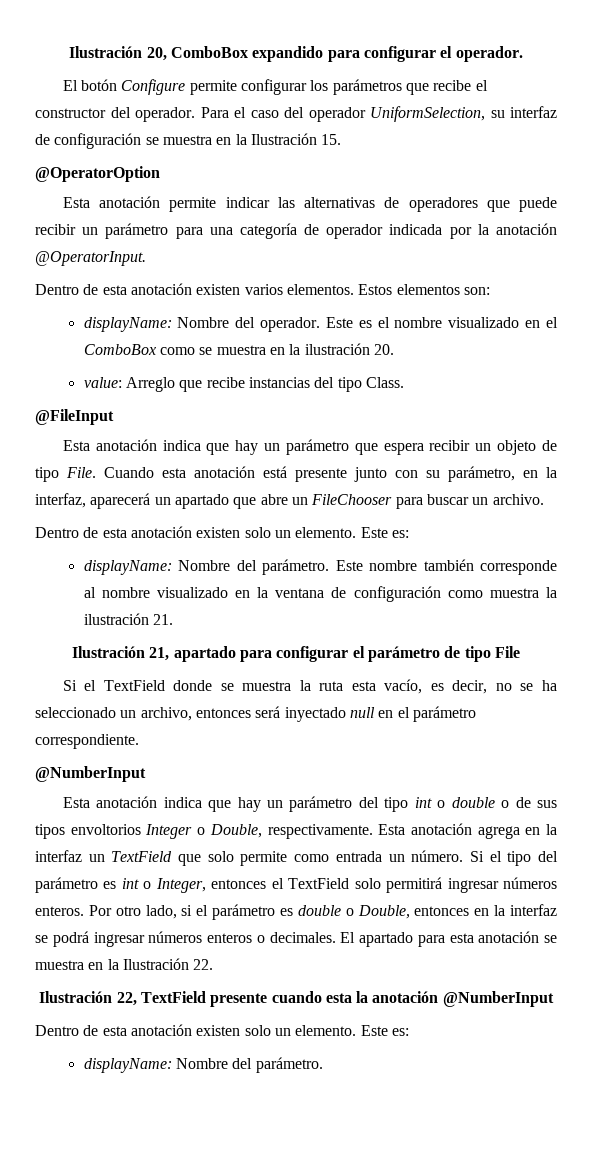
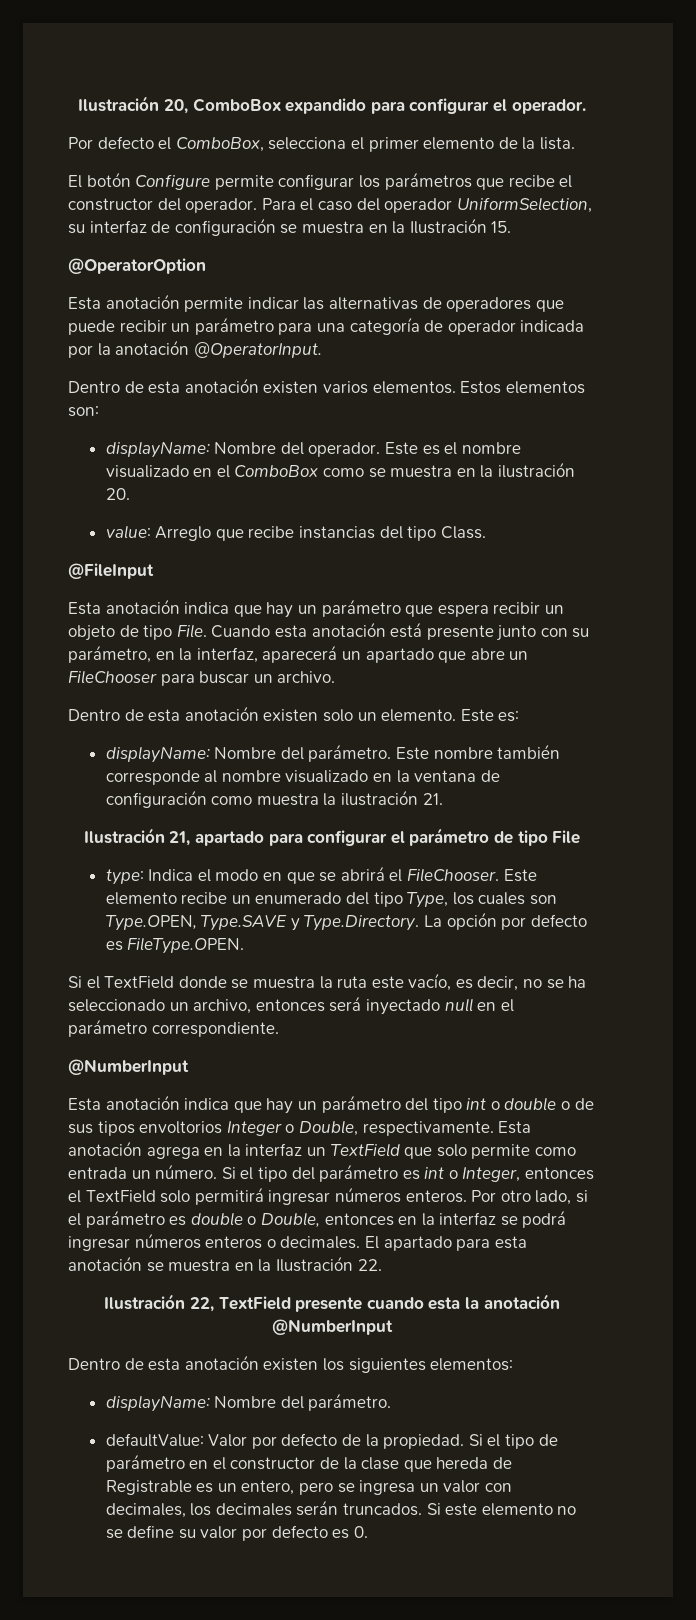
(523, 54) none -> [68,136,575,152] // Por defecto el ComboBox, selecciona el primer elemento de la lista.
(520, 652) none -> [105,866,537,885] [105,892,557,908] [105,912,587,931] [105,937,245,954] // type: Indica el modo en que se abrirá el FileChooser. Este elemento recibe un enumerado del tipo Type, los cuales son Type.OPEN, Type.SAVE y Type.Directory. La opción por defecto es FileType.OPEN.
[351,681,376,691] esta -> [371,976,404,989] este
[244,1025,409,1036] [83,1057,323,1073] solo un elemento. Este es: // displayName: Nombre del parámetro. -> [322,1358,514,1373] [105,1393,392,1412] [105,1433,558,1449] [105,1454,512,1472] [105,1480,512,1495] [105,1500,577,1518] [105,1525,368,1541] los siguientes elementos: // displayName: Nombre del parámetro. // defaultValue: Valor por defecto de la propiedad. Si el tipo de parámetro en el constructor de la clase que hereda de Registrable es un entero, pero se ingresa un valor con decimales, los decimales serán truncados. Si este elemento no se define su valor por defecto es 0.

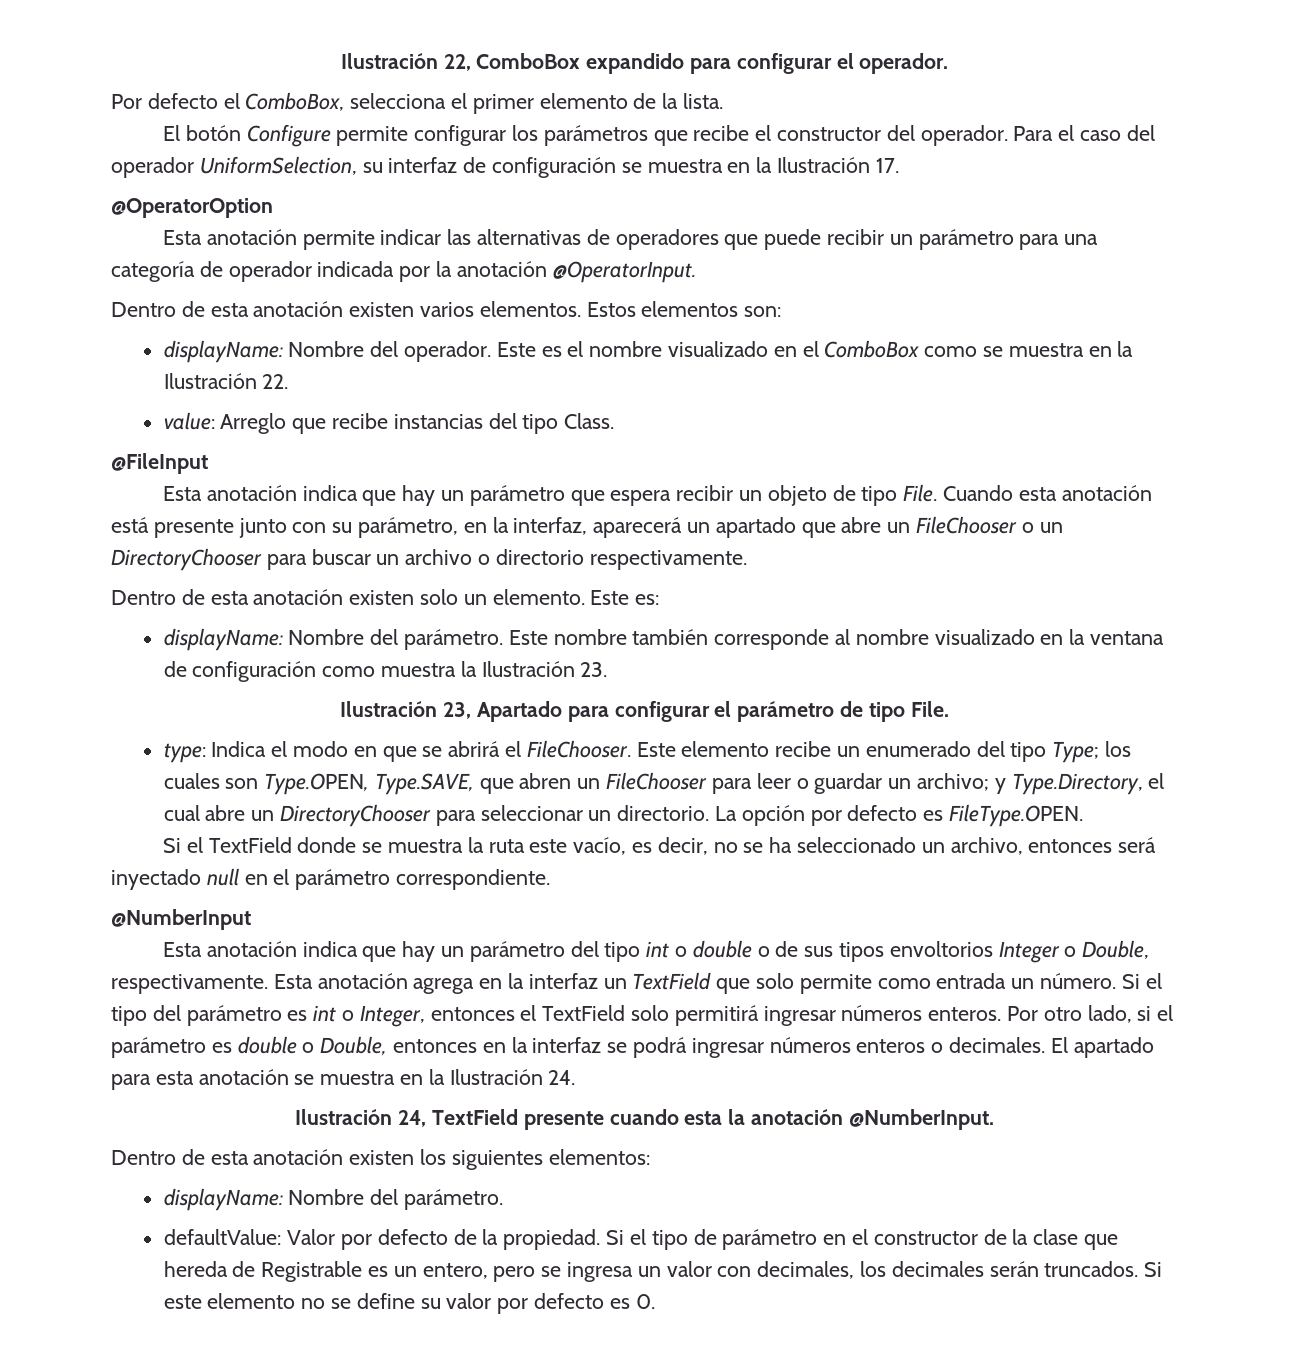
[78,96,189,114] Ilustración 20, -> [340,53,471,71] Ilustración 22,
[491,221,512,233] 15. -> [875,158,899,173] 17.
[497,462,575,478] [105,488,130,500] ilustración 20. -> [163,373,289,389] Ilustración 22.
[160,671,336,686] para buscar un archivo. -> [1021,522,1063,533] [111,548,747,571] o un DirectoryChooser para buscar un archivo o directorio respectivamente.
[341,790,443,806] [83,828,265,846] ilustración 21. // Ilustración 21, apartado -> [481,661,608,677] [340,701,562,722] Ilustración 23. // Ilustración 23, Apartado
[552,830,581,844] File -> [910,701,949,717] File.
[407,892,449,908] Type, -> [1052,741,1100,763] Type;
[201,915,420,931] Type.SAVE y Type.Directory. -> [374,772,1165,795] [163,804,710,827] Type.SAVE, que abren un FileChooser para leer o guardar un archivo; y Type.Directory, el cual abre un DirectoryChooser para seleccionar un directorio.
[357,1259,382,1271] [104,1294,215,1312] 22. // Ilustración 22, -> [548,1070,576,1085] [295,1109,427,1127] 24. // Ilustración 24,
[272,1319,393,1335] @NumberInput -> [848,1109,994,1130] @NumberInput.

